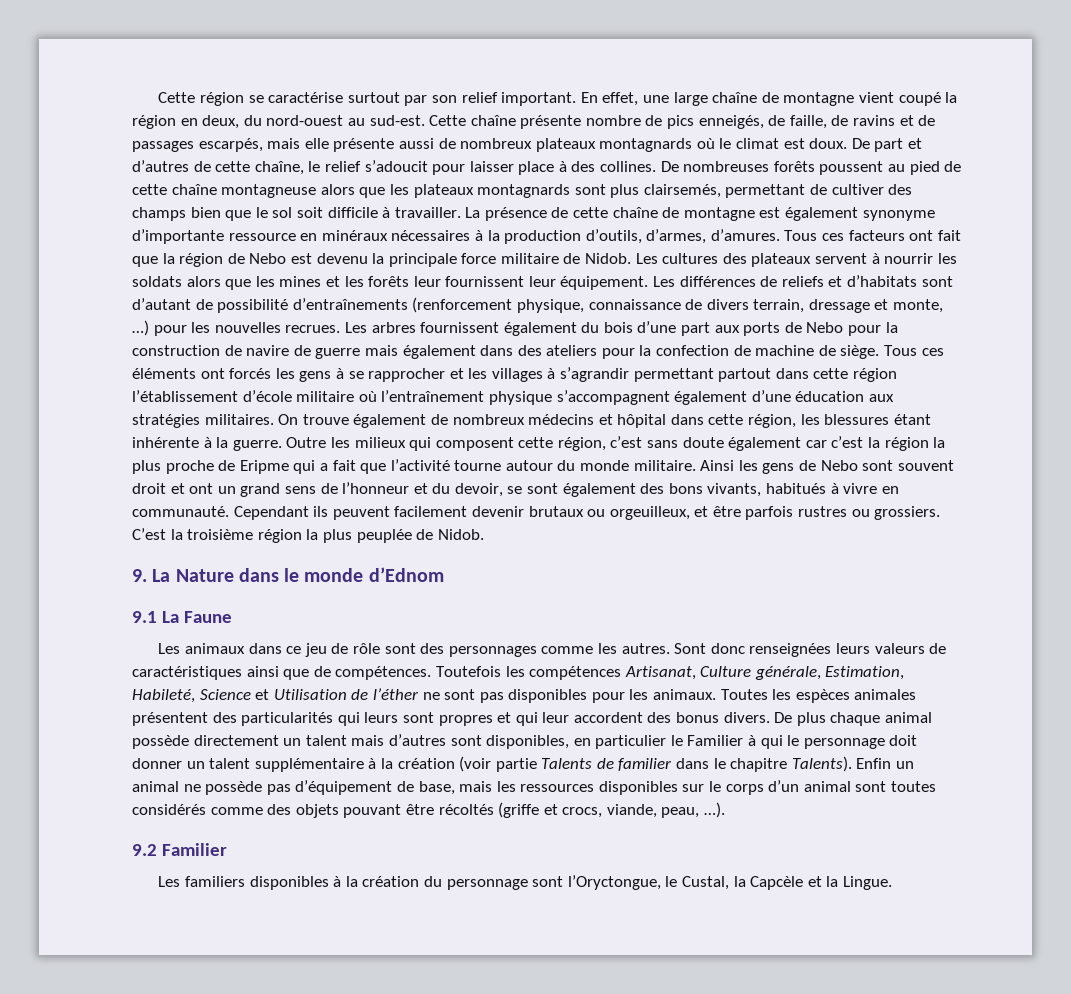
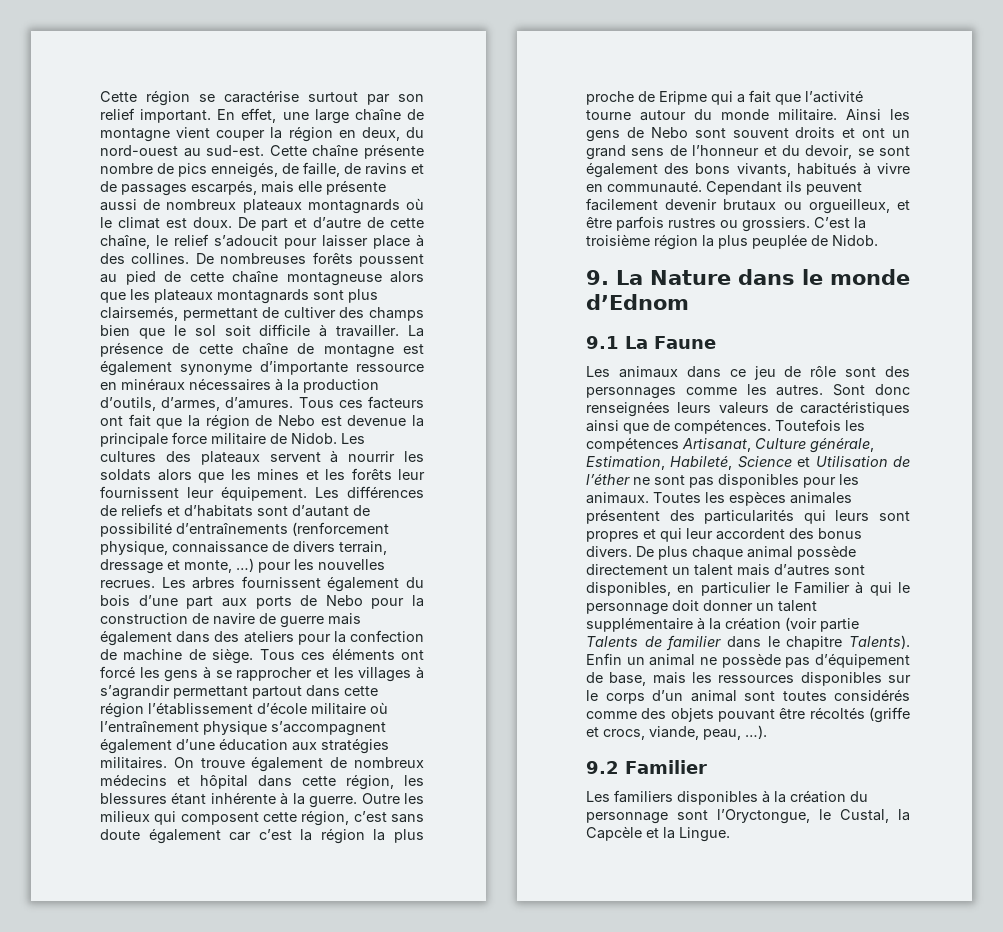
[898,92,941,106] coupé -> [216,130,266,141] couper
[132,160,189,172] d’autres -> [313,217,362,229] d’autre
[316,253,368,264] devenu -> [347,415,407,426] devenue
[229,368,272,379] forcés -> [100,666,135,678] forcé
[132,483,166,494] droit -> [795,127,836,138] droits
[609,506,690,520] orgeuilleux, -> [808,199,890,214] orgueilleux,

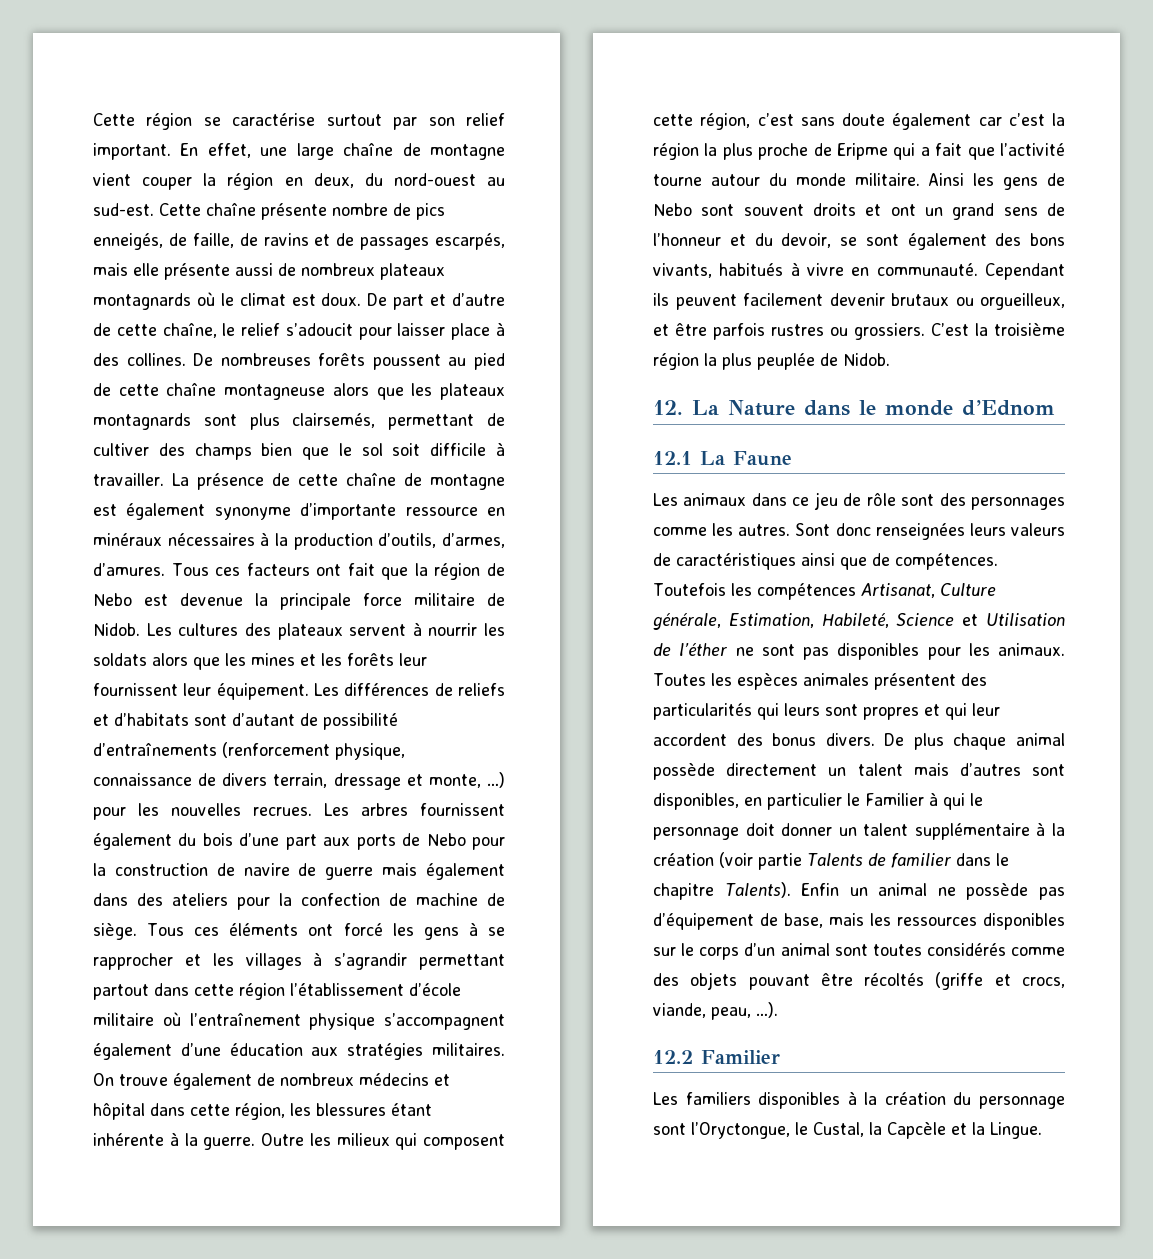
[586,270,609,285] 9. -> [653,400,683,415] 12.
[586,336,619,349] 9.1 -> [653,451,692,465] 12.1
[586,761,619,774] 9.2 -> [653,1050,693,1064] 12.2

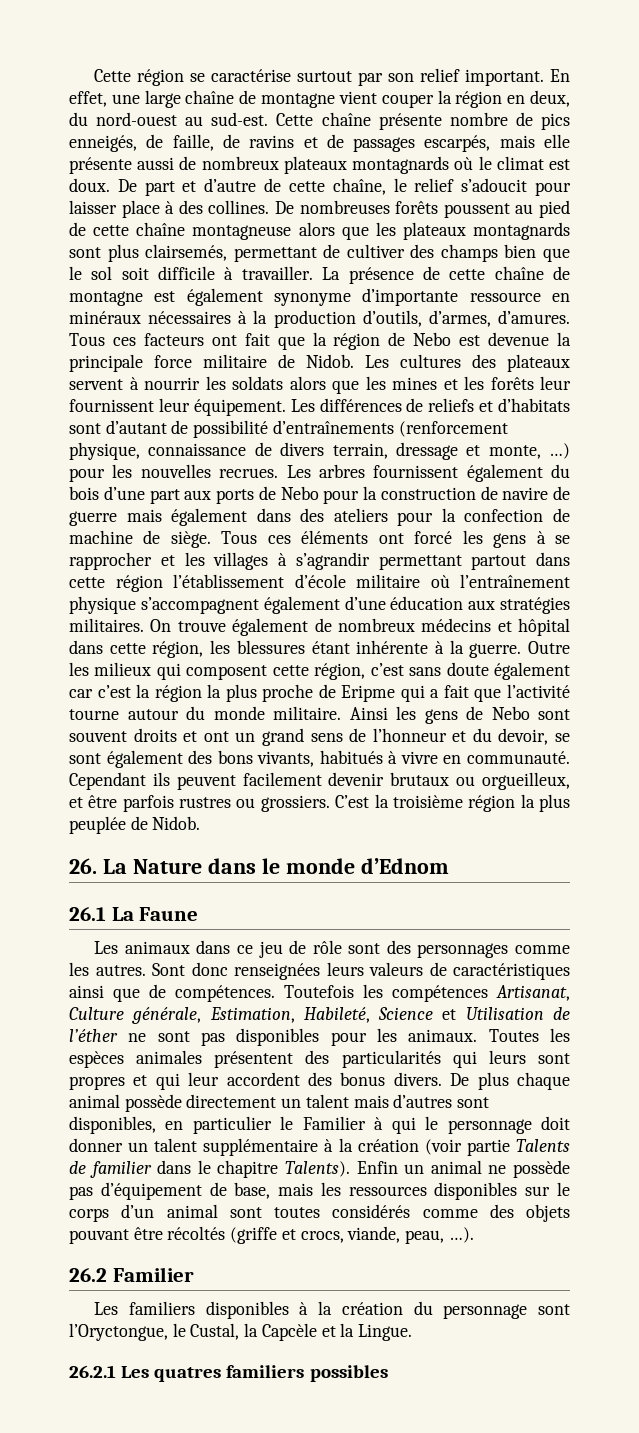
[653,400,683,415] 12. -> [69,858,97,874] 26.
[653,451,692,465] 12.1 -> [69,907,106,921] 26.1
[653,1050,693,1064] 12.2 -> [69,1268,107,1282] 26.2
(1042, 1130) none -> [69,1365,388,1382] // 26.2.1 Les quatres familiers possibles

